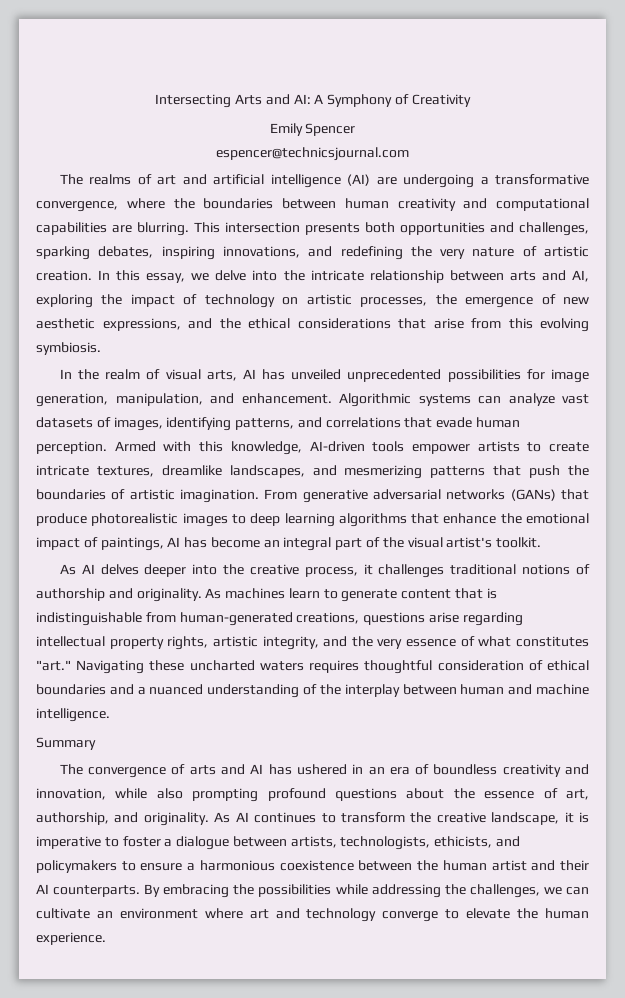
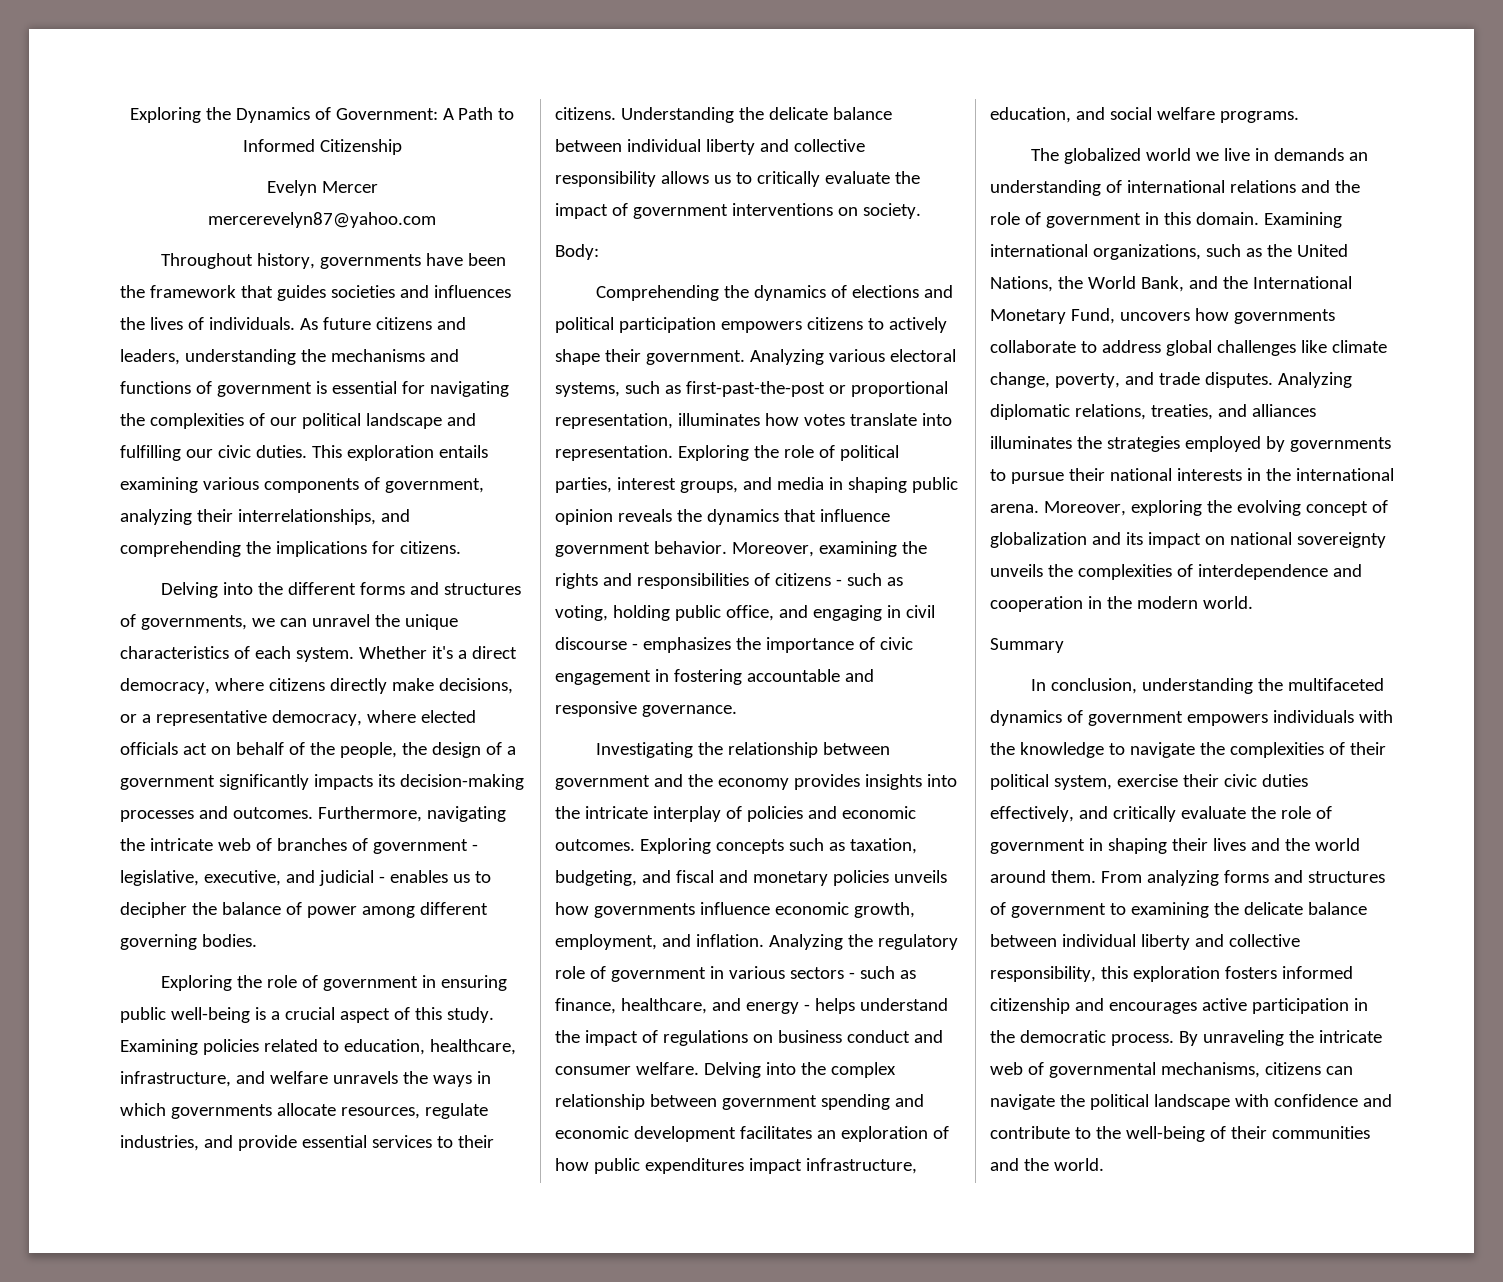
[155,94,471,108] [269,123,356,136] [216,147,409,161] [59,174,589,188] [36,198,589,212] [36,222,589,236] [36,246,589,260] [36,270,589,283] [36,294,589,308] [36,318,589,332] [36,342,101,355] [59,369,589,383] [36,393,589,407] [36,417,521,431] [36,441,589,455] [36,465,590,479] [36,489,589,503] [36,513,590,527] [36,537,542,551] [59,564,591,578] [36,588,497,602] [36,612,523,626] [36,636,589,650] [36,660,589,674] [36,684,589,698] [36,708,110,722] [36,737,96,750] [59,764,590,778] [36,788,589,802] [36,812,589,826] [36,836,521,850] [36,860,590,873] [36,884,589,898] [36,908,589,922] [36,932,106,945] Intersecting Arts and AI: A Symphony of Creativity // Emily Spencer // espencer@technicsjournal.com // The realms of art and artificial intelligence (AI) are undergoing a transformative convergence, where the boundaries between human creativity and computational capabilities are blurring. This intersection presents both opportunities and challenges, sparking debates, inspiring innovations, and redefining the very nature of artistic creation. In this essay, we delve into the intricate relationship between arts and AI, exploring the impact of technology on artistic processes, the emergence of new aesthetic expressions, and the ethical considerations that arise from this evolving symbiosis. // In the realm of visual arts, AI has unveiled unprecedented possibilities for image generation, manipulation, and enhancement. Algorithmic systems can analyze vast datasets of images, identifying patterns, and correlations that evade human perception. Armed with this knowledge, AI-driven tools empower artists to create intricate textures, dreamlike landscapes, and mesmerizing patterns that push the boundaries of artistic imagination. From generative adversarial networks (GANs) that produce photorealistic images to deep learning algorithms that enhance the emotional impact of paintings, AI has become an integral part of the visual artist's toolkit. // As AI delves deeper into the creative process, it challenges traditional notions of authorship and originality. As machines learn to generate content that is indistinguishable from human-generated creations, questions arise regarding intellectual property rights, artistic integrity, and the very essence of what constitutes "art." Navigating these uncharted waters requires thoughtful consideration of ethical boundaries and a nuanced understanding of the interplay between human and machine intelligence. // Summary // The convergence of arts and AI has ushered in an era of boundless creativity and innovation, while also prompting profound questions about the essence of art, authorship, and originality. As AI continues to transform the creative landscape, it is imperative to foster a dialogue between artists, technologists, ethicists, and policymakers to ensure a harmonious coexistence between the human artist and their AI counterparts. By embracing the possibilities while addressing the challenges, we can cultivate an environment where art and technology converge to elevate the human experience. -> [129,107,515,123] [242,139,402,155] [266,180,378,196] [208,212,436,228] [160,253,506,269] [120,285,511,301] [120,317,466,330] [120,349,459,365] [120,381,509,397] [120,413,476,429] [120,445,488,461] [120,477,484,493] [120,509,410,525] [120,541,461,557] [160,582,521,598] [120,614,458,630] [120,646,517,662] [120,678,513,694] [120,710,476,726] [120,742,516,758] [120,774,524,790] [120,806,506,822] [120,838,478,854] [120,870,491,886] [120,902,488,918] [120,934,257,950] [160,975,507,991] [120,1007,494,1023] [120,1039,516,1055] [120,1071,491,1087] [120,1103,488,1119] [120,1135,494,1151] [555,107,892,123] [555,139,865,155] [555,171,920,187] [555,203,921,219] [555,244,599,260] [595,285,953,301] [555,317,947,333] [555,349,956,365] [555,381,948,397] [555,413,952,429] [555,445,899,461] [555,477,958,493] [555,509,890,525] [555,541,927,557] [555,573,903,589] [555,605,935,621] [555,637,913,653] [555,669,874,685] [555,701,737,717] [595,742,890,758] [555,774,957,790] [555,806,916,822] [555,838,917,854] [555,870,947,886] [555,902,915,918] [555,934,958,950] [555,966,916,982] [555,998,948,1014] [555,1030,943,1046] [555,1062,896,1078] [555,1094,924,1110] [555,1126,949,1142] [555,1158,917,1174] [990,107,1299,123] [1030,148,1368,164] [990,180,1360,196] [990,212,1342,228] [990,244,1348,260] [990,276,1352,292] [990,308,1335,324] [990,340,1387,356] [990,372,1352,388] [990,404,1316,420] [990,436,1391,452] [990,468,1394,484] [990,500,1388,516] [990,532,1386,548] [990,564,1362,580] [990,596,1253,612] [990,638,1064,653] [1030,678,1384,694] [990,710,1393,726] [990,742,1386,758] [990,774,1308,790] [990,806,1332,822] [990,838,1360,854] [990,870,1385,886] [990,902,1367,918] [990,934,1300,950] [990,966,1353,982] [990,998,1368,1014] [990,1030,1382,1046] [990,1062,1353,1078] [990,1094,1392,1110] [990,1126,1370,1142] [990,1158,1104,1171] Exploring the Dynamics of Government: A Path to Informed Citizenship // Evelyn Mercer // mercerevelyn87@yahoo.com // Throughout history, governments have been the framework that guides societies and influences the lives of individuals. As future citizens and leaders, understanding the mechanisms and functions of government is essential for navigating the complexities of our political landscape and fulfilling our civic duties. This exploration entails examining various components of government, analyzing their interrelationships, and comprehending the implications for citizens. // Delving into the different forms and structures of governments, we can unravel the unique characteristics of each system. Whether it's a direct democracy, where citizens directly make decisions, or a representative democracy, where elected officials act on behalf of the people, the design of a government significantly impacts its decision-making processes and outcomes. Furthermore, navigating the intricate web of branches of government - legislative, executive, and judicial - enables us to decipher the balance of power among different governing bodies. // Exploring the role of government in ensuring public well-being is a crucial aspect of this study. Examining policies related to education, healthcare, infrastructure, and welfare unravels the ways in which governments allocate resources, regulate industries, and provide essential services to their citizens. Understanding the delicate balance between individual liberty and collective responsibility allows us to critically evaluate the impact of government interventions on society. // Body: // Comprehending the dynamics of elections and political participation empowers citizens to actively shape their government. Analyzing various electoral systems, such as first-past-the-post or proportional representation, illuminates how votes translate into representation. Exploring the role of political parties, interest groups, and media in shaping public opinion reveals the dynamics that influence government behavior. Moreover, examining the rights and responsibilities of citizens - such as voting, holding public office, and engaging in civil discourse - emphasizes the importance of civic engagement in fostering accountable and responsive governance. // Investigating the relationship between government and the economy provides insights into the intricate interplay of policies and economic outcomes. Exploring concepts such as taxation, budgeting, and fiscal and monetary policies unveils how governments influence economic growth, employment, and inflation. Analyzing the regulatory role of government in various sectors - such as finance, healthcare, and energy - helps understand the impact of regulations on business conduct and consumer welfare. Delving into the complex relationship between government spending and economic development facilitates an exploration of how public expenditures impact infrastructure, education, and social welfare programs. // The globalized world we live in demands an understanding of international relations and the role of government in this domain. Examining international organizations, such as the United Nations, the World Bank, and the International Monetary Fund, uncovers how governments collaborate to address global challenges like climate change, poverty, and trade disputes. Analyzing diplomatic relations, treaties, and alliances illuminates the strategies employed by governments to pursue their national interests in the international arena. Moreover, exploring the evolving concept of globalization and its impact on national sovereignty unveils the complexities of interdependence and cooperation in the modern world. // Summary // In conclusion, understanding the multifaceted dynamics of government empowers individuals with the knowledge to navigate the complexities of their political system, exercise their civic duties effectively, and critically evaluate the role of government in shaping their lives and the world around them. From analyzing forms and structures of government to examining the delicate balance between individual liberty and collective responsibility, this exploration fosters informed citizenship and encourages active participation in the democratic process. By unraveling the intricate web of governmental mechanisms, citizens can navigate the political landscape with confidence and contribute to the well-being of their communities and the world.

